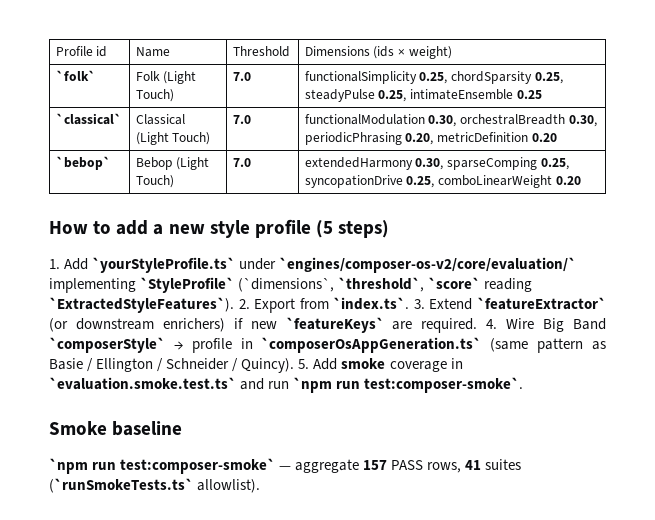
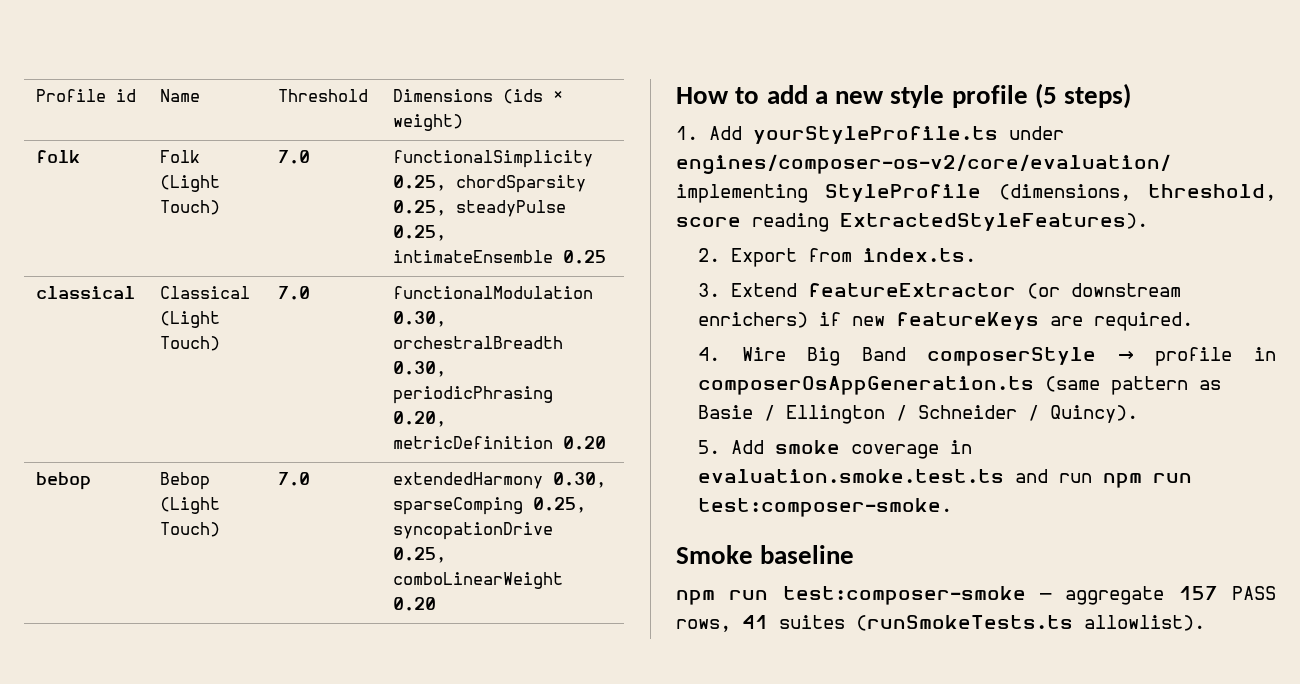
[55,70,96,81] `folk` -> [36,150,81,163] folk
[55,113,122,125] `classical` -> [36,286,136,299] classical
[55,156,111,170] `bebop` -> [36,472,92,490] bebop
[92,257,577,273] [49,277,533,293] [49,297,234,313] `yourStyleProfile.ts` under `engines/composer-os-v2/core/evaluation/` implementing `StyleProfile` (`dimensions`, `threshold`, `score` reading `ExtractedStyleFeatures`). -> [753,126,1064,144] [676,154,1171,174] [676,184,1276,203] [676,213,1148,232] yourStyleProfile.ts under engines/composer-os-v2/core/evaluation/ implementing StyleProfile (dimensions, threshold, score reading ExtractedStyleFeatures). //
[333,297,410,310] `index.ts`. -> [863,248,977,262] index.ts. //
[476,297,606,310] `featureExtractor` -> [808,283,1017,297] featureExtractor
[285,317,384,333] `featureKeys` -> [896,312,1040,330] featureKeys
(478, 325) none -> (1194, 321) //
[49,337,165,353] `composerStyle` -> [927,347,1097,366] composerStyle
[261,337,482,353] `composerOsAppGeneration.ts` -> [698,376,1035,395] composerOsAppGeneration.ts
(295, 365) none -> (1139, 414) //
[49,377,236,390] `evaluation.smoke.test.ts` -> [698,469,1005,483] evaluation.smoke.test.ts
[293,377,524,393] `npm run test:composer-smoke`. -> [1103,473,1193,488] [698,498,953,517] npm run test:composer-smoke.
[49,458,276,474] `npm run test:composer-smoke` -> [676,586,1026,605] npm run test:composer-smoke
[49,478,193,493] (`runSmokeTests.ts` -> [856,615,1073,631] (runSmokeTests.ts

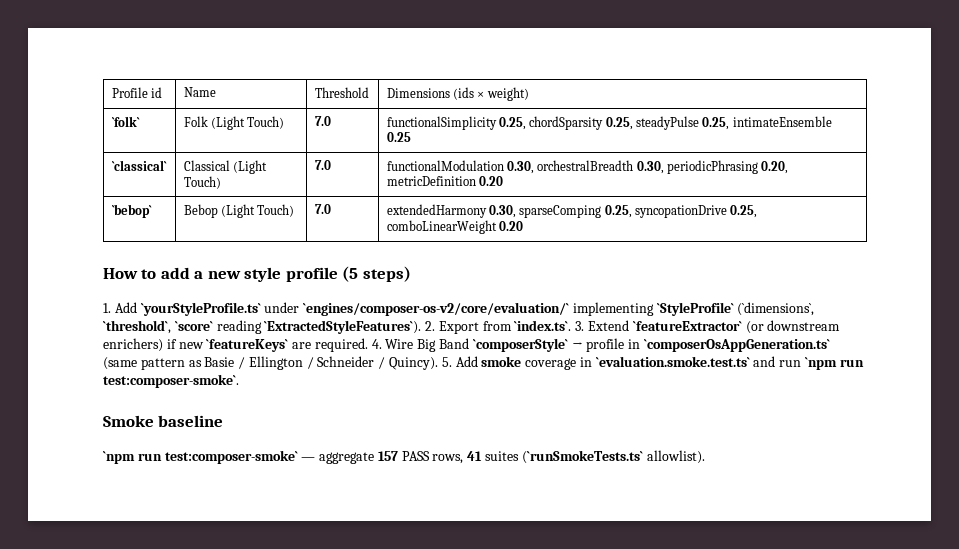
[36,150,81,163] folk -> [111,116,140,127] `folk`
[36,286,136,299] classical -> [111,160,167,171] `classical`
[36,472,92,490] bebop -> [111,204,152,218] `bebop`
[753,126,1064,144] [676,154,1171,174] [676,184,1276,203] [676,213,1148,232] yourStyleProfile.ts under engines/composer-os-v2/core/evaluation/ implementing StyleProfile (dimensions, threshold, score reading ExtractedStyleFeatures). // -> [140,302,815,316] [103,320,422,334] `yourStyleProfile.ts` under `engines/composer-os-v2/core/evaluation/` implementing `StyleProfile` (`dimensions`, `threshold`, `score` reading `ExtractedStyleFeatures`).
[863,248,977,262] index.ts. // -> [514,320,572,331] `index.ts`.
[808,283,1017,297] featureExtractor -> [632,321,742,331] `featureExtractor`
[896,312,1040,330] featureKeys -> [206,339,289,352] `featureKeys`
(1194, 321) // -> (368, 345) none
[927,347,1097,366] composerStyle -> [472,338,568,352] `composerStyle`
[698,376,1035,395] composerOsAppGeneration.ts -> [643,339,830,352] `composerOsAppGeneration.ts`
(1139, 414) // -> (439, 363) none
[698,469,1005,483] evaluation.smoke.test.ts -> [595,356,750,367] `evaluation.smoke.test.ts`
[1103,473,1193,488] [698,498,953,517] npm run test:composer-smoke. -> [805,357,864,370] [103,374,239,388] `npm run test:composer-smoke`.
[676,586,1026,605] npm run test:composer-smoke -> [103,450,298,464] `npm run test:composer-smoke`
[856,615,1073,631] (runSmokeTests.ts -> [521,450,643,464] (`runSmokeTests.ts`

